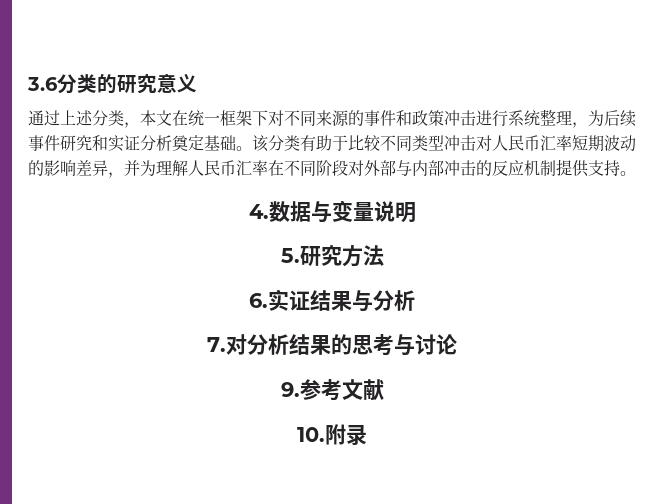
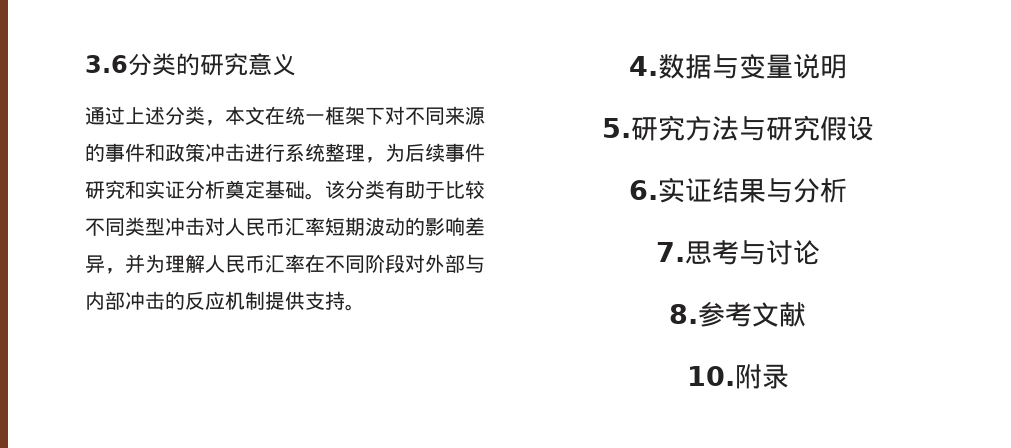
(384, 255) none -> [738,115,874,141] 与研究假设
[226,334,352,355] 对分析结果的 -> (685, 252) none
[280,382,300,397] 9. -> [669,304,698,324] 8.

